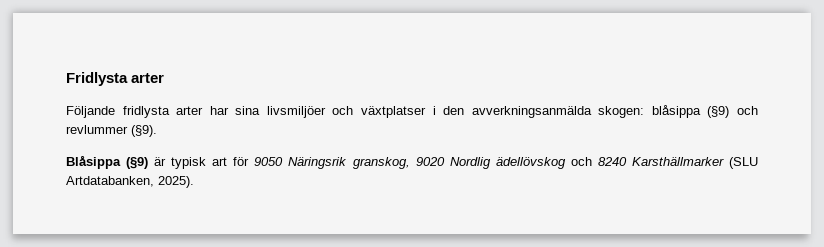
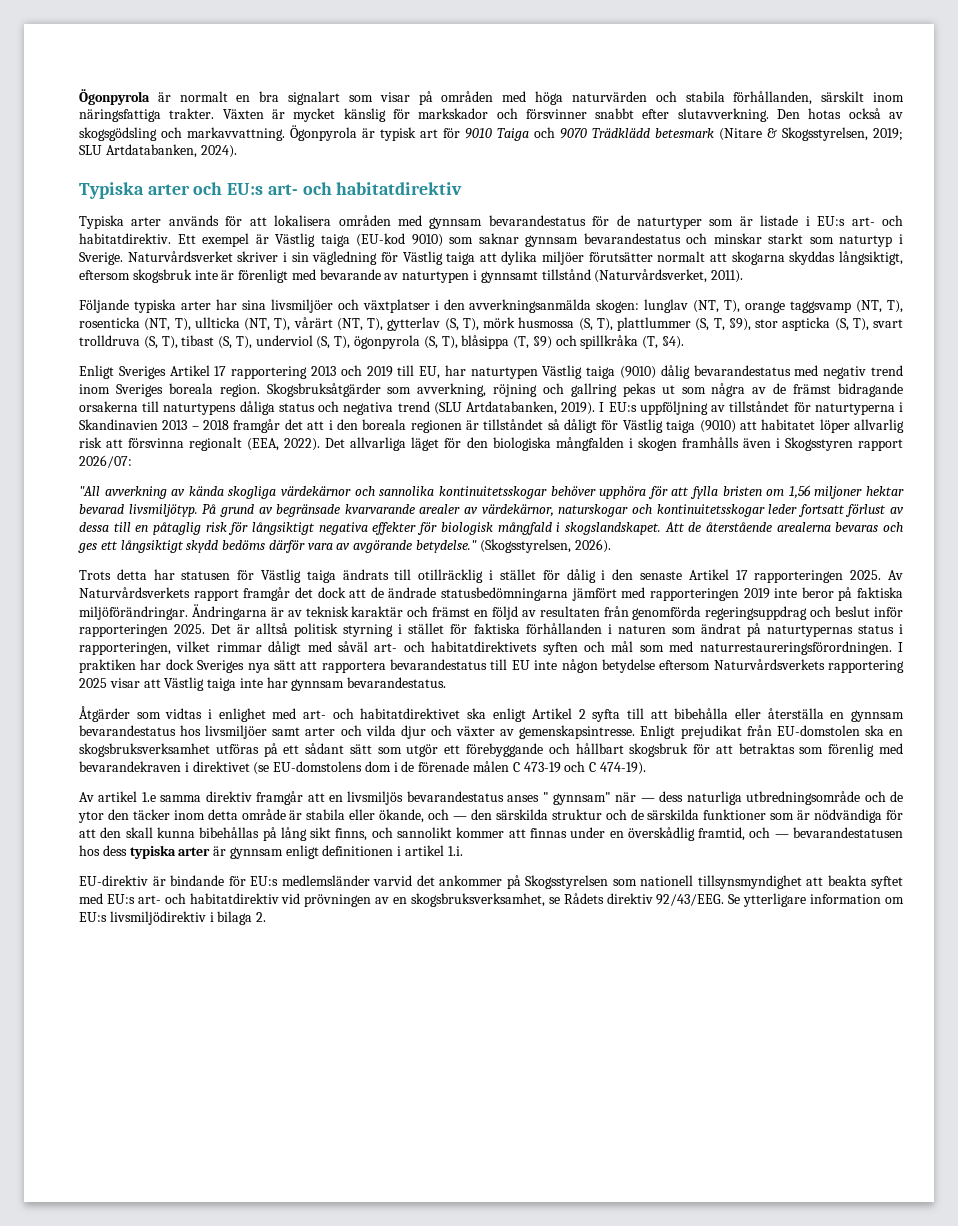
[66,72,165,86] Fridlysta arter -> [79,89,905,105] [79,108,903,122] [79,125,903,141] [79,144,237,158] [79,182,463,199] [79,215,904,229] [79,233,903,247] [79,251,903,265] [79,269,744,283] Ögonpyrola är normalt en bra signalart som visar på områden med höga naturvärden och stabila förhållanden, särskilt inom näringsfattiga trakter. Växten är mycket känslig för markskador och försvinner snabbt efter slutavverkning. Den hotas också av skogsgödsling och markavvattning. Ögonpyrola är typisk art för 9010 Taiga och 9070 Trädklädd betesmark (Nitare & Skogsstyrelsen, 2019; SLU Artdatabanken, 2024). // Typiska arter och EU:s art- och habitatdirektiv // Typiska arter används för att lokalisera områden med gynnsam bevarandestatus för de naturtyper som är listade i EU:s art- och habitatdirektiv. Ett exempel är Västlig taiga (EU-kod 9010) som saknar gynnsam bevarandestatus och minskar starkt som naturtyp i Sverige. Naturvårdsverket skriver i sin vägledning för Västlig taiga att dylika miljöer förutsätter normalt att skogarna skyddas långsiktigt, eftersom skogsbruk inte är förenligt med bevarande av naturtypen i gynnsamt tillstånd (Naturvårdsverket, 2011).
[122,106,170,118] fridlysta -> [133,299,176,313] typiska
[651,105,758,118] [66,125,157,137] [66,155,759,169] [66,176,194,188] blåsippa (§9) och revlummer (§9). // Blåsippa (§9) är typisk art för 9050 Näringsrik granskog, 9020 Nordlig ädellövskog och 8240 Karsthällmarker (SLU Artdatabanken, 2025). -> [644,299,904,313] [79,317,903,331] [79,335,685,349] [79,365,903,379] [79,383,903,397] [79,401,903,415] [79,419,905,433] [79,437,904,451] [79,455,132,468] [79,485,904,499] [79,504,904,517] [79,522,904,535] [78,539,611,553] [79,569,904,583] [79,587,903,601] [79,604,903,620] [79,623,904,637] [79,641,903,655] [79,659,904,673] [79,677,447,691] [79,706,904,722] [79,725,904,739] [79,743,904,757] [79,761,646,775] [79,791,904,805] [78,809,903,823] [79,827,903,841] [79,845,463,859] [79,875,903,889] [79,893,904,907] [79,911,267,925] lunglav (NT, T), orange taggsvamp (NT, T), rosenticka (NT, T), ullticka (NT, T), vårärt (NT, T), gytterlav (S, T), mörk husmossa (S, T), plattlummer (S, T, §9), stor aspticka (S, T), svart trolldruva (S, T), tibast (S, T), underviol (S, T), ögonpyrola (S, T), blåsippa (T, §9) och spillkråka (T, §4). // Enligt Sveriges Artikel 17 rapportering 2013 och 2019 till EU, har naturtypen Västlig taiga (9010) dålig bevarandestatus med negativ trend inom Sveriges boreala region. Skogsbruksåtgärder som avverkning, röjning och gallring pekas ut som några av de främst bidragande orsakerna till naturtypens dåliga status och negativa trend (SLU Artdatabanken, 2019). I EU:s uppföljning av tillståndet för naturtyperna i Skandinavien 2013 – 2018 framgår det att i den boreala regionen är tillståndet så dåligt för Västlig taiga (9010) att habitatet löper allvarlig risk att försvinna regionalt (EEA, 2022). Det allvarliga läget för den biologiska mångfalden i skogen framhålls även i Skogsstyren rapport 2026/07: // "All avverkning av kända skogliga värdekärnor och sannolika kontinuitetsskogar behöver upphöra för att fylla bristen om 1,56 miljoner hektar bevarad livsmiljötyp. På grund av begränsade kvarvarande arealer av värdekärnor, naturskogar och kontinuitetsskogar leder fortsatt förlust av dessa till en påtaglig risk för långsiktigt negativa effekter för biologisk mångfald i skogslandskapet. Att de återstående arealerna bevaras och ges ett långsiktigt skydd bedöms därför vara av avgörande betydelse." (Skogsstyrelsen, 2026). // Trots detta har statusen för Västlig taiga ändrats till otillräcklig i stället för dålig i den senaste Artikel 17 rapporteringen 2025. Av Naturvårdsverkets rapport framgår det dock att de ändrade statusbedömningarna jämfört med rapporteringen 2019 inte beror på faktiska miljöförändringar. Ändringarna är av teknisk karaktär och främst en följd av resultaten från genomförda regeringsuppdrag och beslut inför rapporteringen 2025. Det är alltså politisk styrning i stället för faktiska förhållanden i naturen som ändrat på naturtypernas status i rapporteringen, vilket rimmar dåligt med såväl art- och habitatdirektivets syften och mål som med naturrestaureringsförordningen. I praktiken har dock Sveriges nya sätt att rapportera bevarandestatus till EU inte någon betydelse eftersom Naturvårdsverkets rapportering 2025 visar att Västlig taiga inte har gynnsam bevarandestatus. // Åtgärder som vidtas i enlighet med art- och habitatdirektivet ska enligt Artikel 2 syfta till att bibehålla eller återställa en gynnsam bevarandestatus hos livsmiljöer samt arter och vilda djur och växter av gemenskapsintresse. Enligt prejudikat från EU-domstolen ska en skogsbruksverksamhet utföras på ett sådant sätt som utgör ett förebyggande och hållbart skogsbruk för att betraktas som förenlig med bevarandekraven i direktivet (se EU-domstolens dom i de förenade målen C 473-19 och C 474-19). // Av artikel 1.e samma direktiv framgår att en livsmiljös bevarandestatus anses " gynnsam" när — dess naturliga utbredningsområde och de ytor den täcker inom detta område är stabila eller ökande, och — den särskilda struktur och de särskilda funktioner som är nödvändiga för att den skall kunna bibehållas på lång sikt finns, och sannolikt kommer att finnas under en överskådlig framtid, och — bevarandestatusen hos dess typiska arter är gynnsam enligt definitionen i artikel 1.i. // EU-direktiv är bindande för EU:s medlemsländer varvid det ankommer på Skogsstyrelsen som nationell tillsynsmyndighet att beakta syftet med EU:s art- och habitatdirektiv vid prövningen av en skogsbruksverksamhet, se Rådets direktiv 92/43/EEG. Se ytterligare information om EU:s livsmiljödirektiv i bilaga 2.

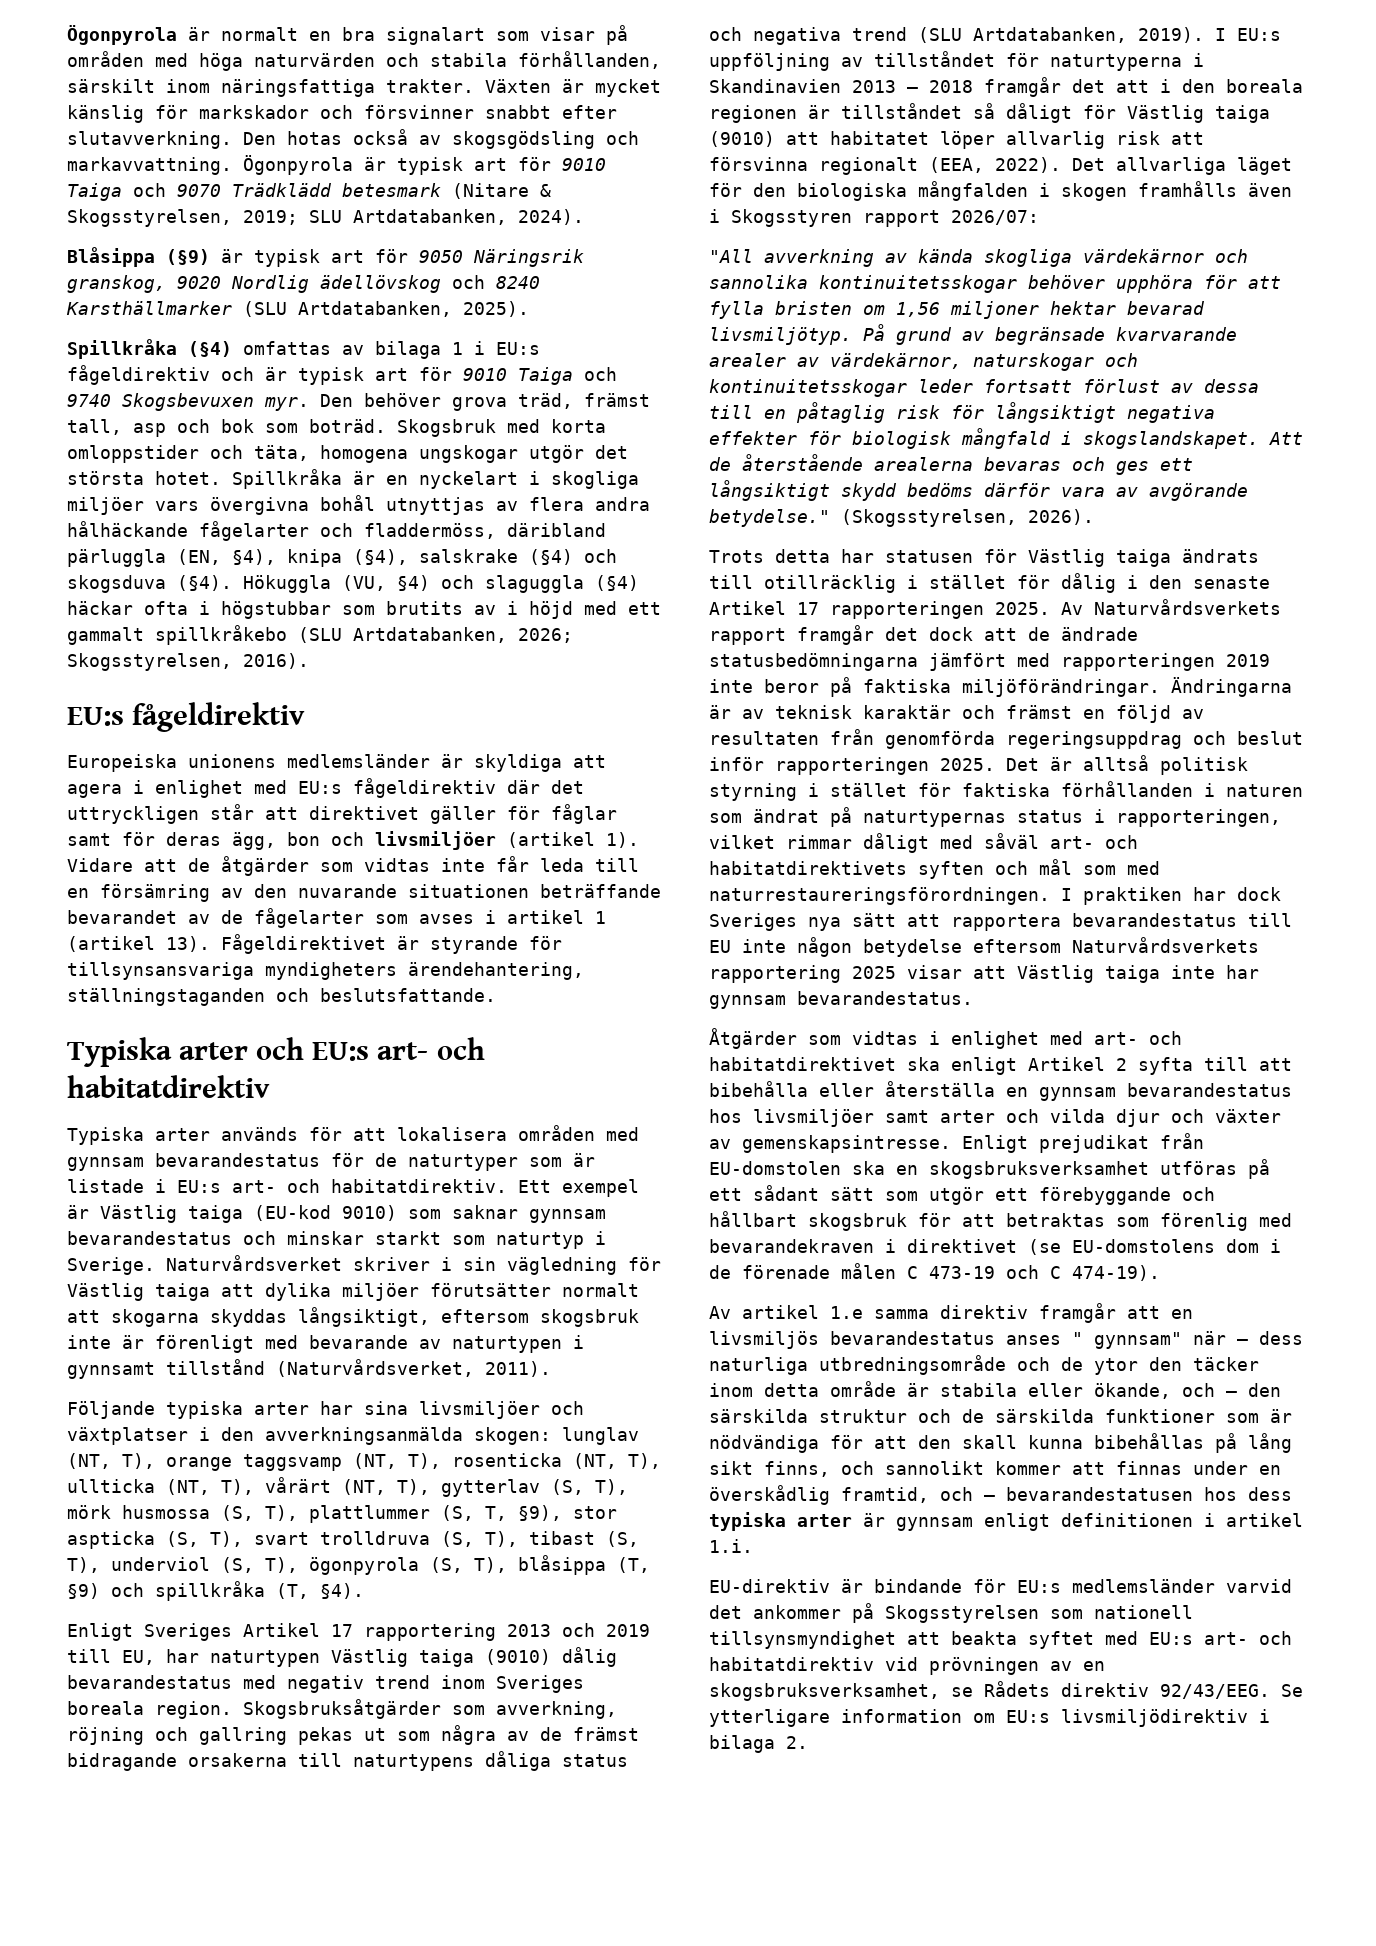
(237, 151) none -> [67,247,584,267] [67,275,540,293] [66,301,529,317] [67,339,540,359] [67,365,617,385] [67,393,650,411] [67,419,606,437] [67,445,628,463] [67,469,639,489] [67,495,650,515] [67,521,606,541] [67,549,617,567] [67,575,639,593] [67,601,661,619] [67,625,573,645] [67,653,309,671] [67,702,306,732] [67,754,606,772] [67,778,584,798] [67,804,617,824] [67,831,639,850] [67,856,639,876] [67,884,661,902] [67,908,606,928] [67,934,562,954] [67,962,584,980] [67,988,496,1006] // Blåsippa (§9) är typisk art för 9050 Näringsrik granskog, 9020 Nordlig ädellövskog och 8240 Karsthällmarker (SLU Artdatabanken, 2025). // Spillkråka (§4) omfattas av bilaga 1 i EU:s fågeldirektiv och är typisk art för 9010 Taiga och 9740 Skogsbevuxen myr. Den behöver grova träd, främst tall, asp och bok som boträd. Skogsbruk med korta omloppstider och täta, homogena ungskogar utgör det största hotet. Spillkråka är en nyckelart i skogliga miljöer vars övergivna bohål utnyttjas av flera andra hålhäckande fågelarter och fladdermöss, däribland pärluggla (EN, §4), knipa (§4), salskrake (§4) och skogsduva (§4). Hökuggla (VU, §4) och slaguggla (§4) häckar ofta i högstubbar som brutits av i höjd med ett gammalt spillkråkebo (SLU Artdatabanken, 2026; Skogsstyrelsen, 2016). // EU:s fågeldirektiv // Europeiska unionens medlemsländer är skyldiga att agera i enlighet med EU:s fågeldirektiv där det uttryckligen står att direktivet gäller för fåglar samt för deras ägg, bon och livsmiljöer (artikel 1). Vidare att de åtgärder som vidtas inte får leda till en försämring av den nuvarande situationen beträffande bevarandet av de fågelarter som avses i artikel 1 (artikel 13). Fågeldirektivet är styrande för tillsynsansvariga myndigheters ärendehantering, ställningstaganden och beslutsfattande.

